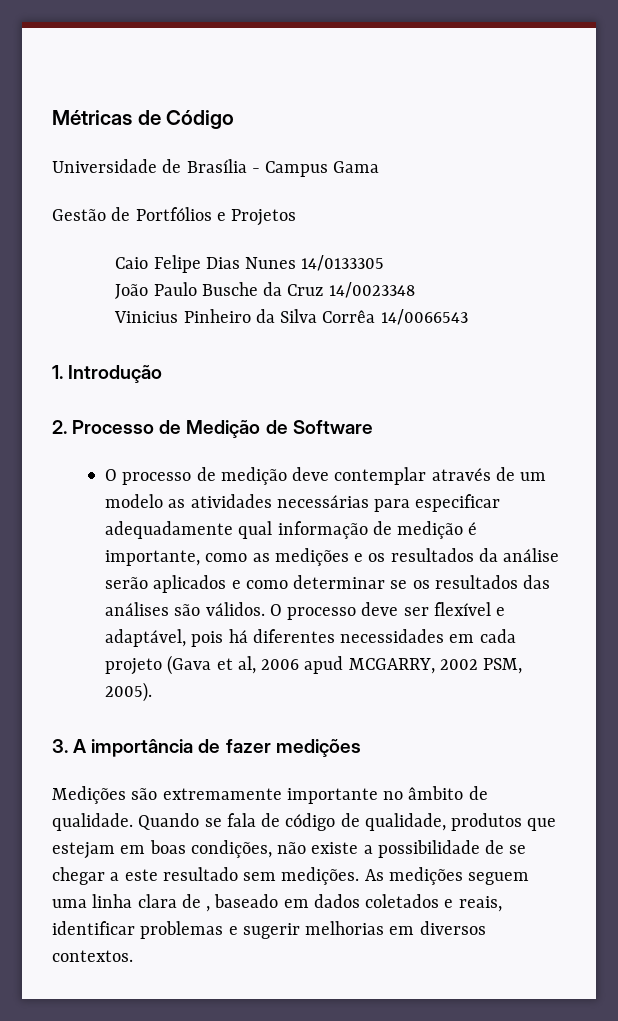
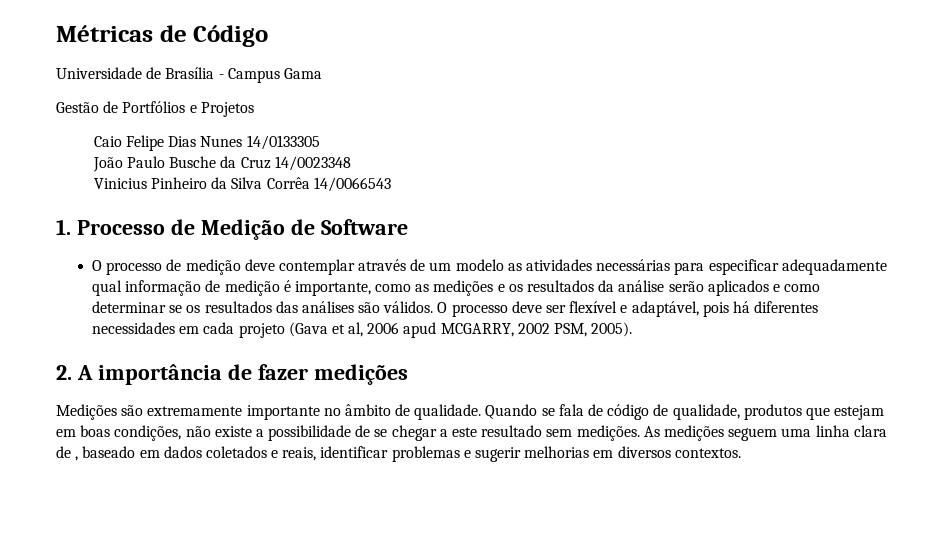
[68,365,163,383] [52,420,67,434] Introdução // 2. -> (71, 227) none
[52,739,68,753] 3. -> [56,365,72,380] 2.

